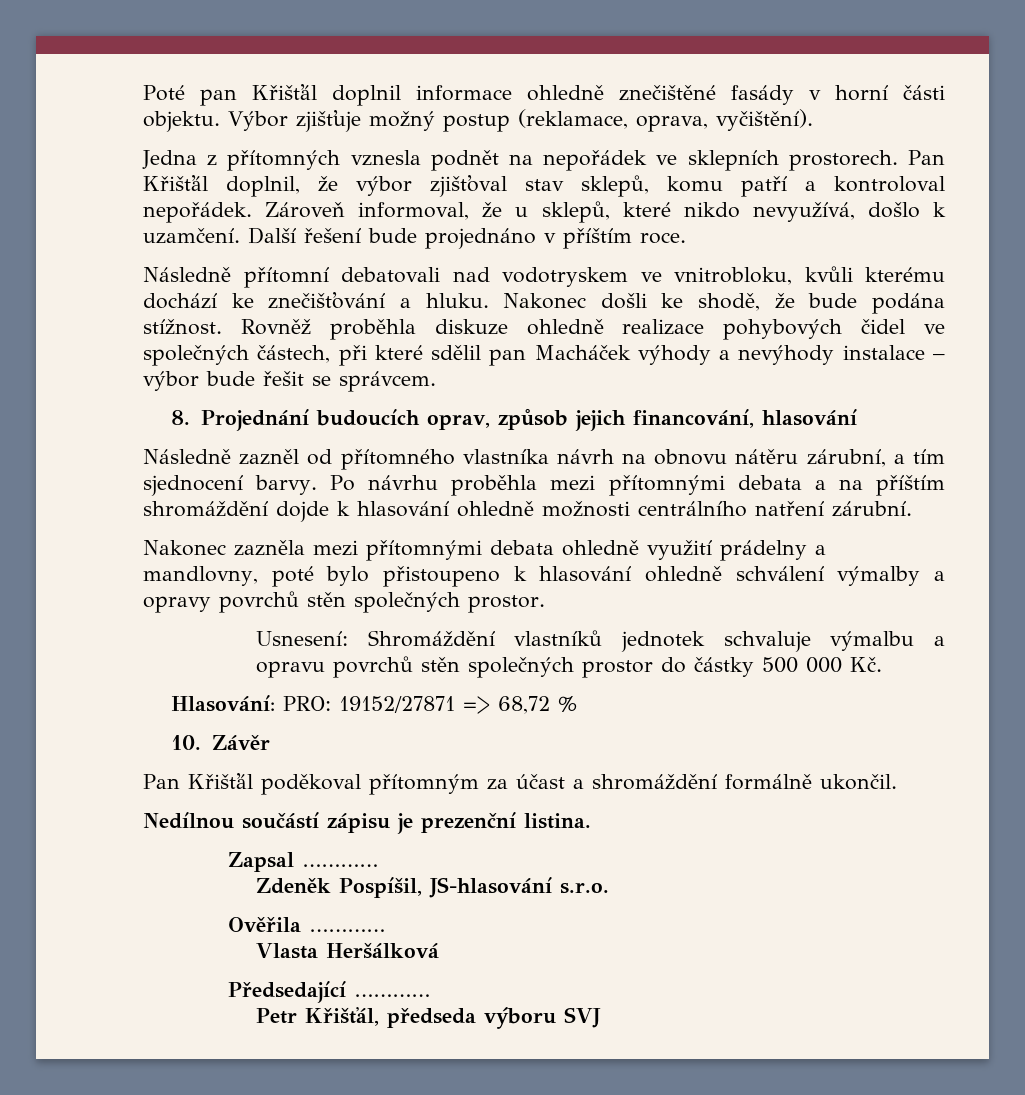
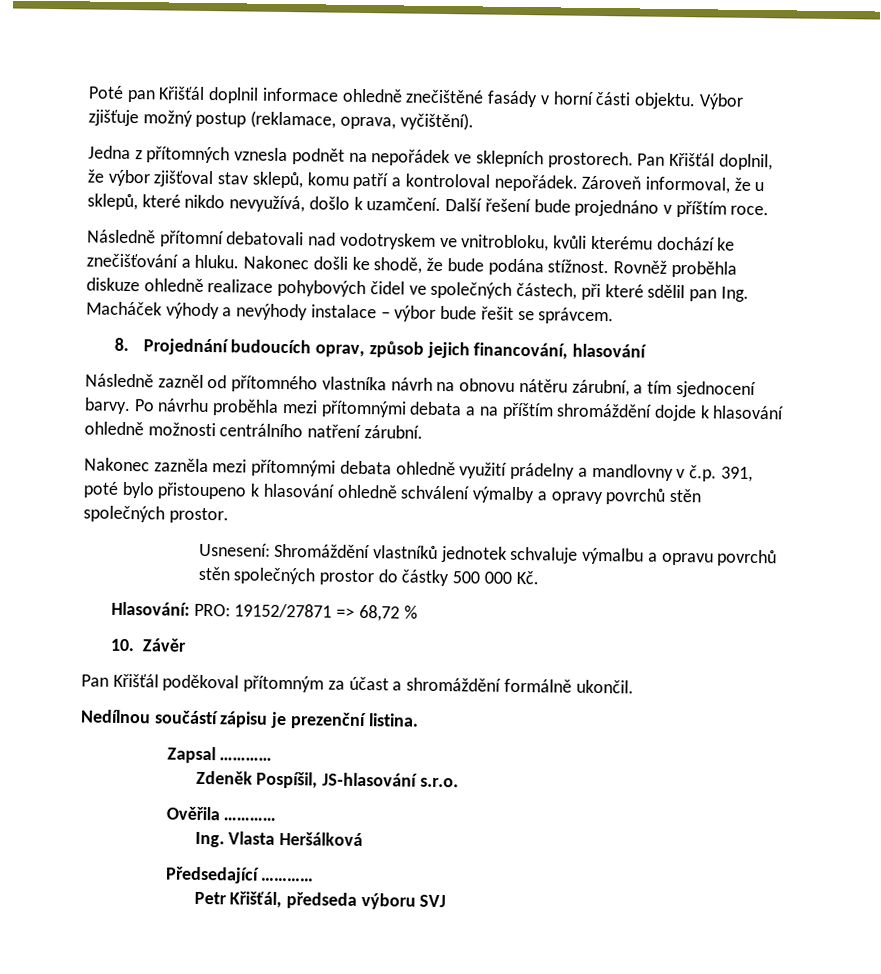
(527, 357) none -> [720,286,749,302] Ing.
[143,566,258,586] mandlovny, -> [591,463,753,482] mandlovny v č.p. 391,
(385, 930) none -> [194,831,225,848] Ing.

